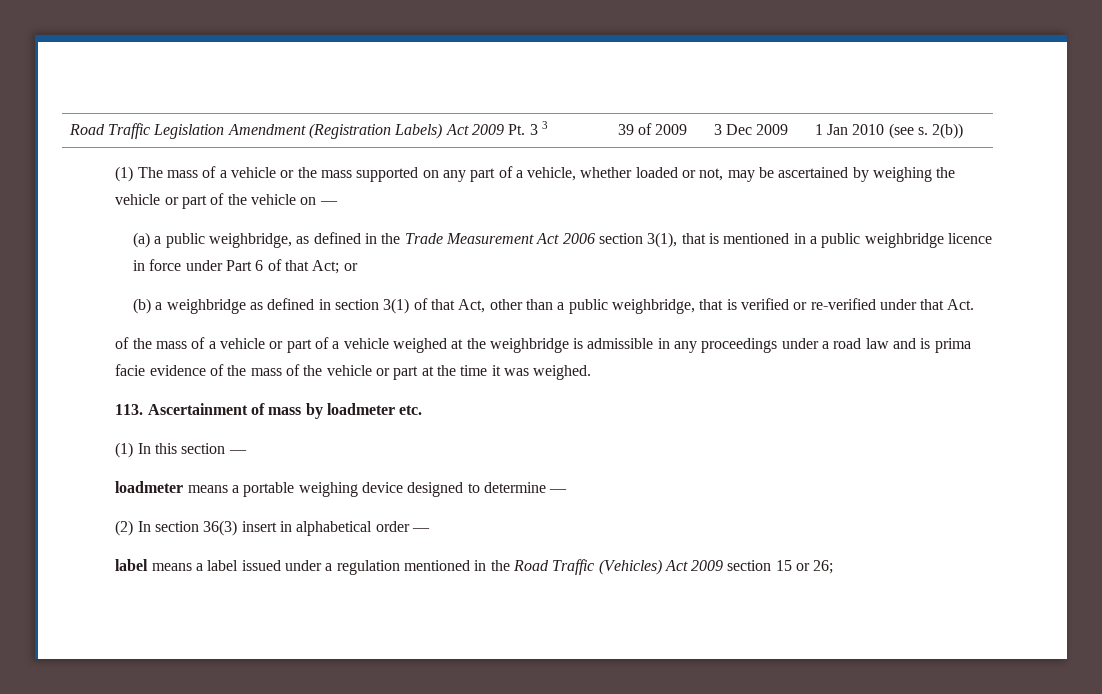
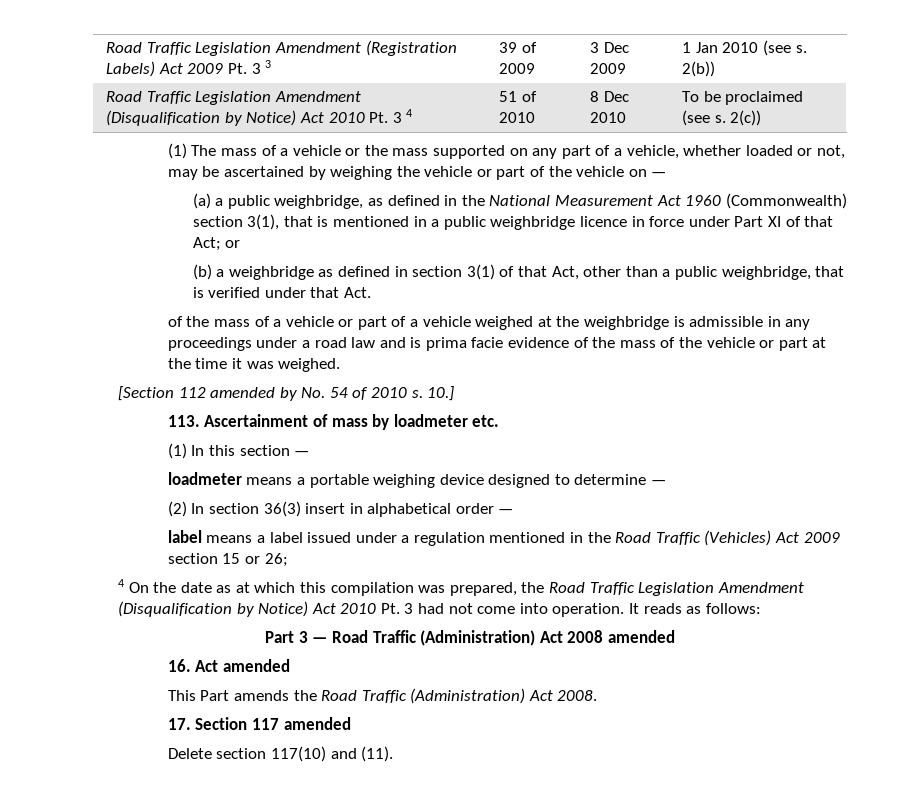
(964, 131) none -> [106,91,361,105] [106,109,413,126] [499,91,537,102] [499,112,536,123] [590,91,629,102] [590,112,627,123] [682,91,804,105] [682,110,762,126] // Road Traffic Legislation Amendment (Disqualification by Notice) Act 2010 Pt. 3 4 | 51 of 2010 | 8 Dec 2010 | To be proclaimed (see s. 2(c))
[404,233,443,244] Trade -> [489,195,551,206] National
[562,233,595,244] 2006 -> [685,193,847,209] 1960 (Commonwealth)
[255,260,264,271] 6 -> [767,216,781,227] XI
[793,298,876,310] or re-verified -> (261, 292) none
(592, 372) none -> [117,386,455,401] // [Section 112 amended by No. 54 of 2010 s. 10.]
(834, 567) none -> [117,579,804,596] [117,601,761,617] [265,630,675,646] [167,659,290,672] [167,688,598,704] [167,717,351,730] [167,746,394,762] // 4 On the date as at which this compilation was prepared, the Road Traffic Legislation Amendment (Disqualification by Notice) Act 2010 Pt. 3 had not come into operation. It reads as follows: // Part 3 — Road Traffic (Administration) Act 2008 amended // 16. Act amended // This Part amends the Road Traffic (Administration) Act 2008. // 17. Section 117 amended // Delete section 117(10) and (11).

